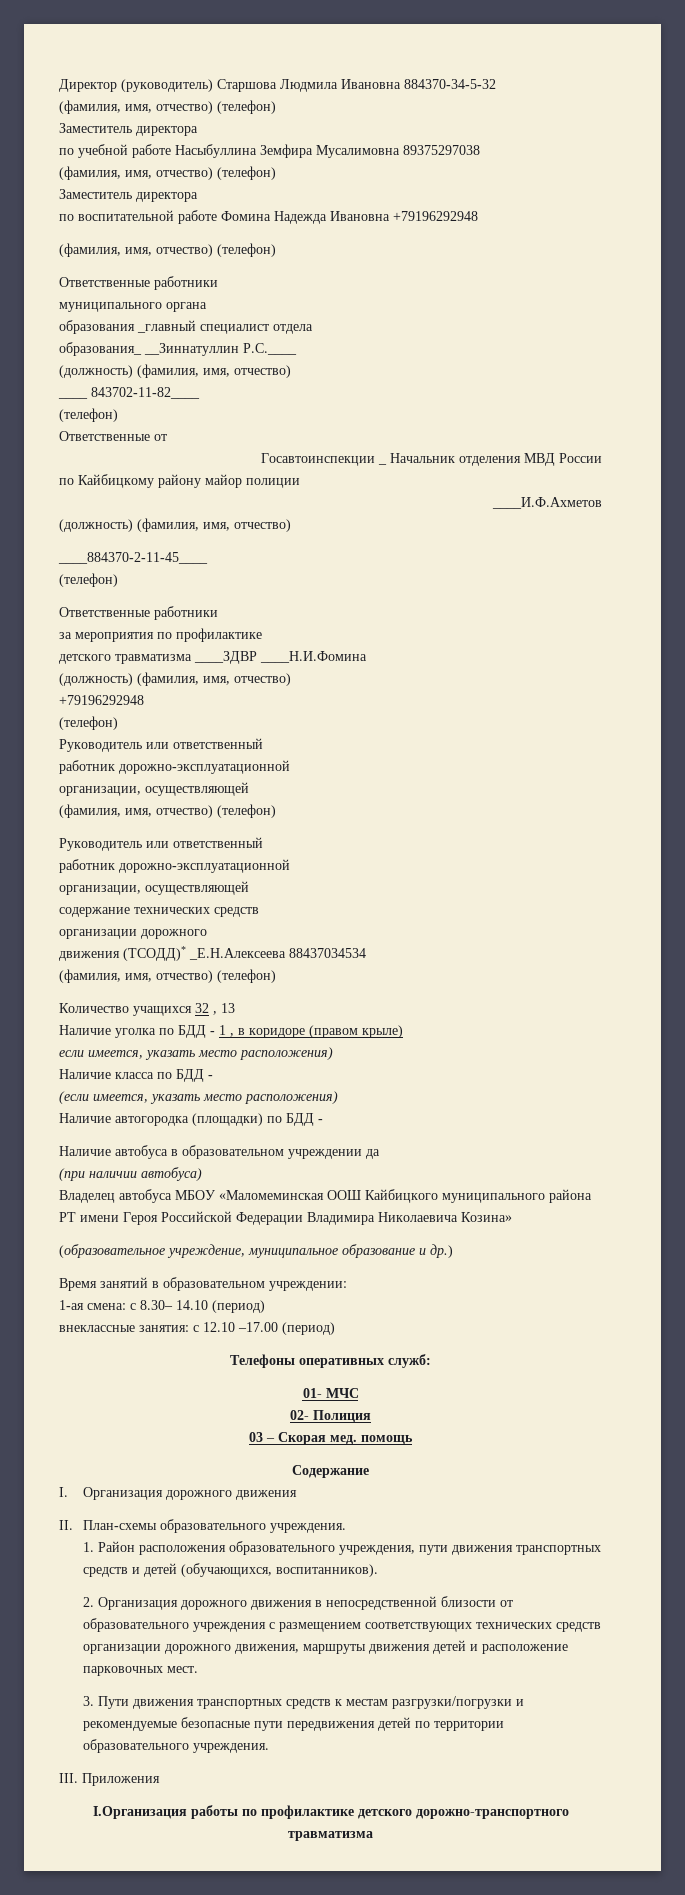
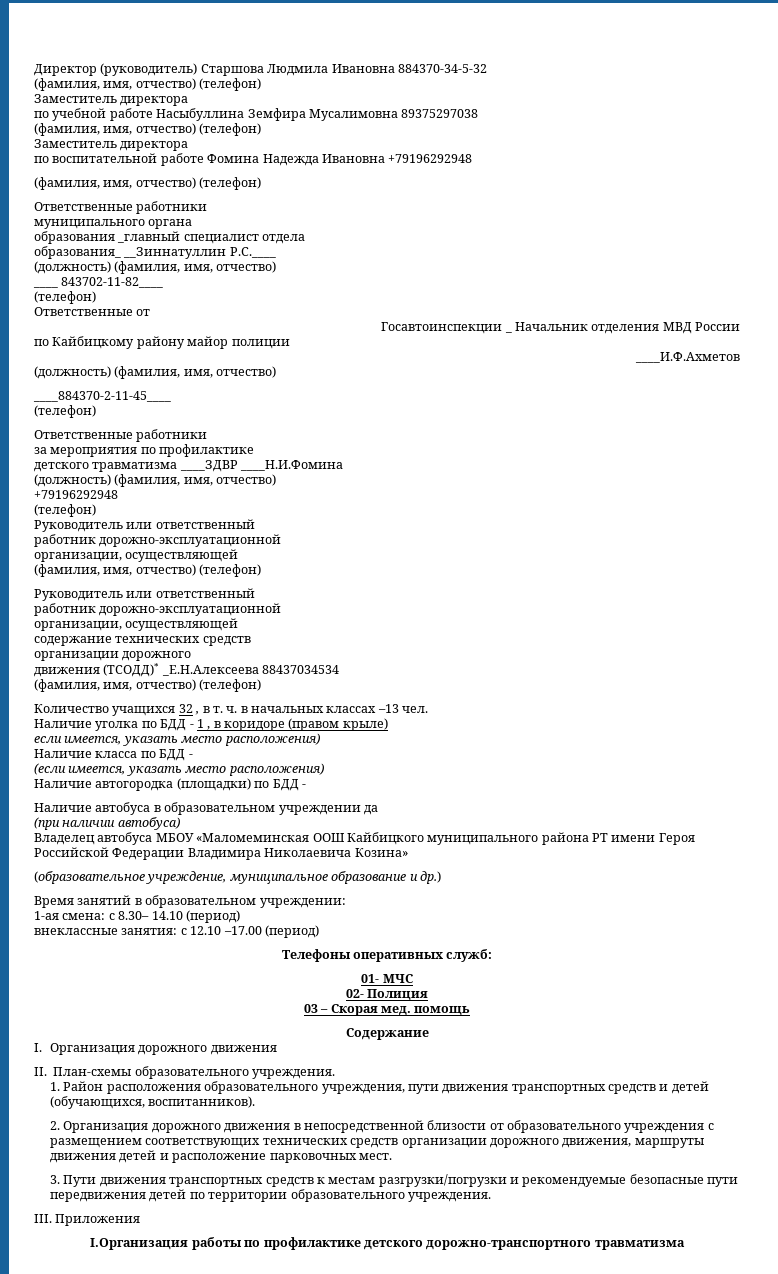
[221,1003,235,1013] 13 -> [202,704,429,713] в т. ч. в начальных классах –13 чел.

